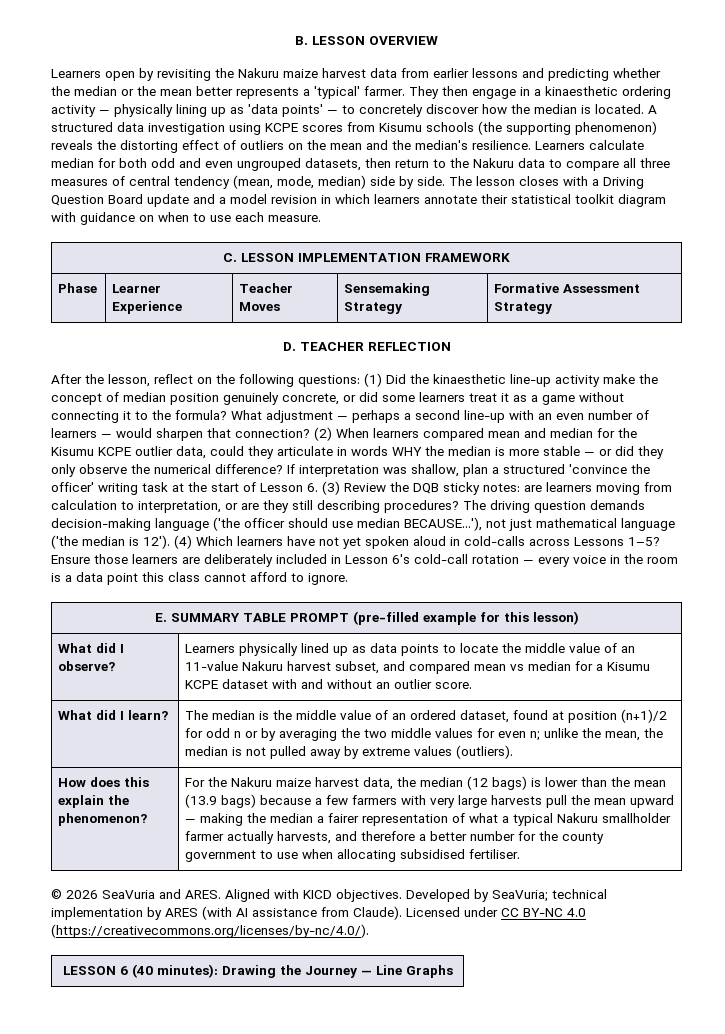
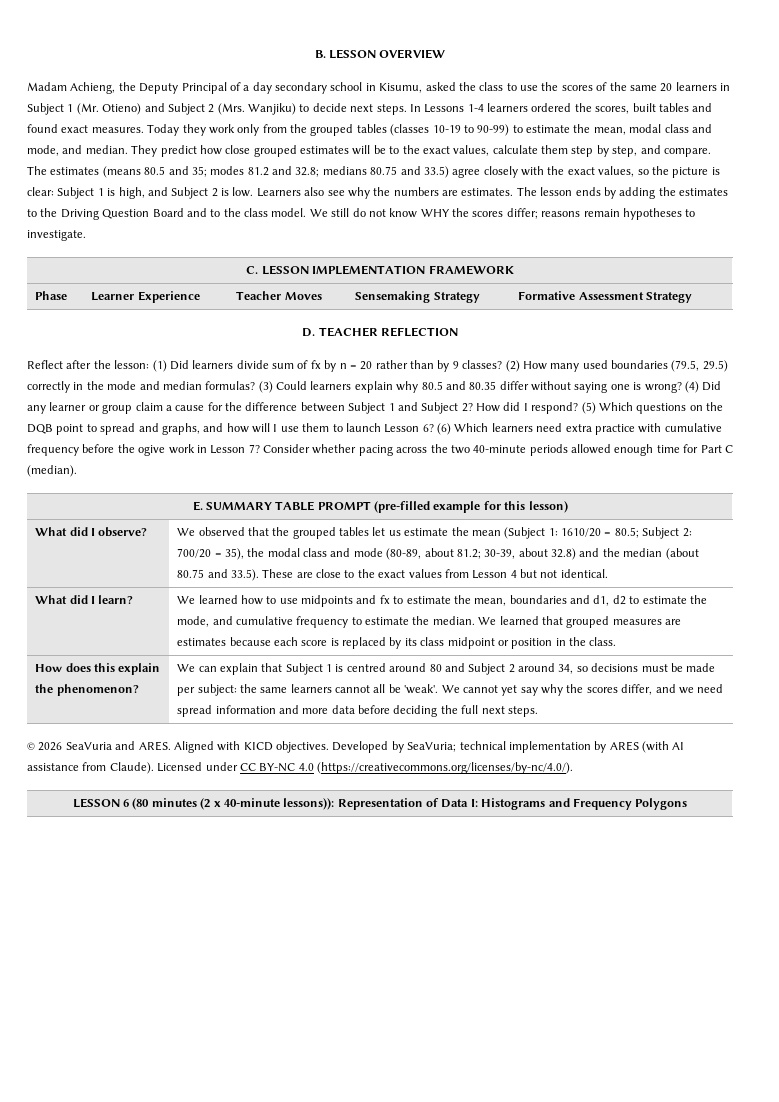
[51,68,661,81] [51,86,671,99] [51,104,657,117] [51,121,657,135] [51,140,644,153] [51,158,670,171] [51,175,644,189] [51,194,666,207] [51,212,321,225] Learners open by revisiting the Nakuru maize harvest data from earlier lessons and predicting whether the median or the mean better represents a 'typical' farmer. They then engage in a kinaesthetic ordering activity — physically lining up as 'data points' — to concretely discover how the median is located. A structured data investigation using KCPE scores from Kisumu schools (the supporting phenomenon) reveals the distorting effect of outliers on the mean and the median's resilience. Learners calculate median for both odd and even ungrouped datasets, then return to the Nakuru data to compare all three measures of central tendency (mean, mode, median) side by side. The lesson closes with a Driving Question Board update and a model revision in which learners annotate their statistical toolkit diagram with guidance on when to use each measure. -> [27,82,730,94] [27,103,713,115] [27,124,712,136] [27,145,711,157] [27,166,720,178] [27,187,728,199] [27,208,696,220] [27,230,86,241] Madam Achieng, the Deputy Principal of a day secondary school in Kisumu, asked the class to use the scores of the same 20 learners in Subject 1 (Mr. Otieno) and Subject 2 (Mrs. Wanjiku) to decide next steps. In Lessons 1-4 learners ordered the scores, built tables and found exact measures. Today they work only from the grouped tables (classes 10-19 to 90-99) to estimate the mean, modal class and mode, and median. They predict how close grouped estimates will be to the exact values, calculate them step by step, and compare. The estimates (means 80.5 and 35; modes 81.2 and 32.8; medians 80.75 and 33.5) agree closely with the exact values, so the picture is clear: Subject 1 is high, and Subject 2 is low. Learners also see why the numbers are estimates. The lesson ends by adding the estimates to the Driving Question Board and to the class model. We still do not know WHY the scores differ; reasons remain hypotheses to investigate.
[51,373,658,387] [51,392,624,405] [51,410,649,423] [51,427,637,441] [51,446,664,459] [51,464,650,477] [51,481,672,495] [51,500,645,513] [51,517,675,531] [51,535,660,549] [51,554,678,567] [51,572,348,585] After the lesson, reflect on the following questions: (1) Did the kinaesthetic line-up activity make the concept of median position genuinely concrete, or did some learners treat it as a game without connecting it to the formula? What adjustment — perhaps a second line-up with an even number of learners — would sharpen that connection? (2) When learners compared mean and median for the Kisumu KCPE outlier data, could they articulate in words WHY the median is more stable — or did they only observe the numerical difference? If interpretation was shallow, plan a structured 'convince the officer' writing task at the start of Lesson 6. (3) Review the DQB sticky notes: are learners moving from calculation to interpretation, or are they still describing procedures? The driving question demands decision-making language ('the officer should use median BECAUSE…'), not just mathematical language ('the median is 12'). (4) Which learners have not yet spoken aloud in cold-calls across Lessons 1–5? Ensure those learners are deliberately included in Lesson 6's cold-call rotation — every voice in the room is a data point this class cannot afford to ignore. -> [27,360,728,372] [27,381,722,393] [27,402,723,414] [27,423,722,435] [27,444,733,456] [27,465,77,477] Reflect after the lesson: (1) Did learners divide sum of fx by n = 20 rather than by 9 classes? (2) How many used boundaries (79.5, 29.5) correctly in the mode and median formulas? (3) Could learners explain why 80.5 and 80.35 differ without saying one is wrong? (4) Did any learner or group claim a cause for the difference between Subject 1 and Subject 2? How did I respond? (5) Which questions on the DQB point to spread and graphs, and how will I use them to launch Lesson 6? (6) Which learners need extra practice with cumulative frequency before the ogive work in Lesson 7? Consider whether pacing across the two 40-minute periods allowed enough time for Part C (median).
[185,643,636,656] [185,661,651,674] [185,679,473,689] [58,710,169,720] [185,709,668,723] [185,728,664,741] [185,745,514,759] Learners physically lined up as data points to locate the middle value of an 11-value Nakuru harvest subset, and compared mean vs median for a Kisumu KCPE dataset with and without an outlier score. // What did I learn? | The median is the middle value of an ordered dataset, found at position (n+1)/2 for odd n or by averaging the two middle values for even n; unlike the mean, the median is not pulled away by extreme values (outliers). -> [177,527,692,539] [177,548,699,560] [177,569,608,581] [35,595,134,604] [177,595,707,607] [177,616,682,628] [177,637,617,649] We observed that the grouped tables let us estimate the mean (Subject 1: 1610/20 = 80.5; Subject 2: 700/20 = 35), the modal class and mode (80-89, about 81.2; 30-39, about 32.8) and the median (about 80.75 and 33.5). These are close to the exact values from Lesson 4 but not identical. // What did I learn? | We learned how to use midpoints and fx to estimate the mean, boundaries and d1, d2 to estimate the mode, and cumulative frequency to estimate the median. We learned that grouped measures are estimates because each score is replaced by its class midpoint or position in the class.
[185,776,667,790] [185,794,675,808] [185,813,672,826] [185,831,605,844] [185,849,521,862] For the Nakuru maize harvest data, the median (12 bags) is lower than the mean (13.9 bags) because a few farmers with very large harvests pull the mean upward — making the median a fairer representation of what a typical Nakuru smallholder farmer actually harvests, and therefore a better number for the county government to use when allocating subsidised fertiliser. -> [177,663,716,675] [177,684,724,696] [177,705,538,717] We can explain that Subject 1 is centred around 80 and Subject 2 around 34, so decisions must be made per subject: the same learners cannot all be 'weak'. We cannot yet say why the scores differ, and we need spread information and more data before deciding the full next steps.
[131,964,453,978] (40 minutes): Drawing the Journey — Line Graphs -> [132,798,688,810] (80 minutes (2 x 40-minute lessons)): Representation of Data I: Histograms and Frequency Polygons

